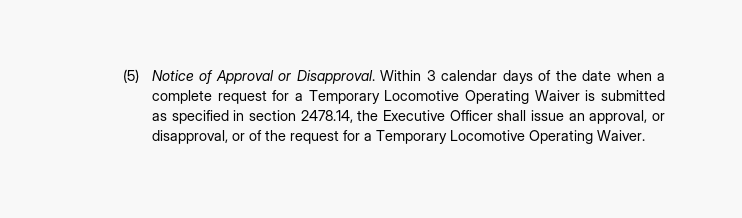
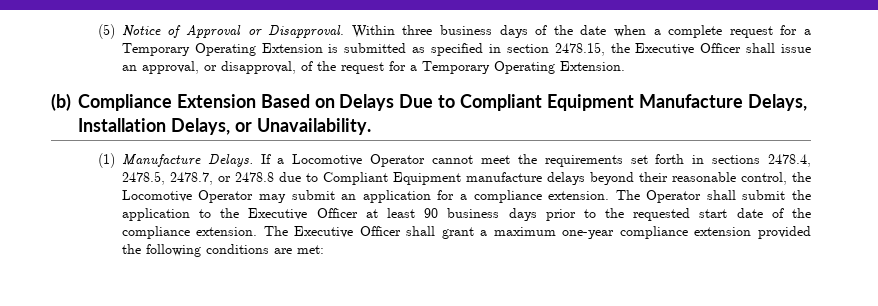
[426,70,498,81] 3 calendar -> [402,25,493,35] three business
[384,90,580,104] Locomotive Operating Waiver -> [194,43,323,56] Operating Extension
[300,110,353,123] 2478.14, -> [554,42,605,56] 2478.15,
[231,133,245,141] or -> (296, 67) none
[449,130,645,144] Locomotive Operating Waiver. -> [493,61,625,74] [51,93,807,111] [78,118,371,135] [97,153,812,168] [121,171,812,185] [121,190,811,203] [121,208,811,221] [121,226,811,239] [121,244,324,257] Operating Extension. // (b) Compliance Extension Based on Delays Due to Compliant Equipment Manufacture Delays, Installation Delays, or Unavailability. // (1) Manufacture Delays. If a Locomotive Operator cannot meet the requirements set forth in sections 2478.4, 2478.5, 2478.7, or 2478.8 due to Compliant Equipment manufacture delays beyond their reasonable control, the Locomotive Operator may submit an application for a compliance extension. The Operator shall submit the application to the Executive Officer at least 90 business days prior to the requested start date of the compliance extension. The Executive Officer shall grant a maximum one-year compliance extension provided the following conditions are met:

